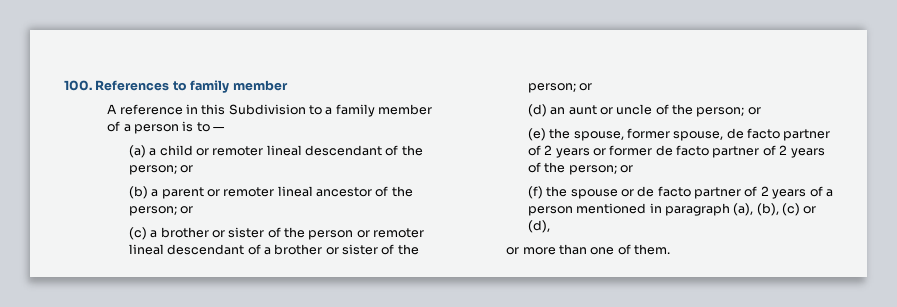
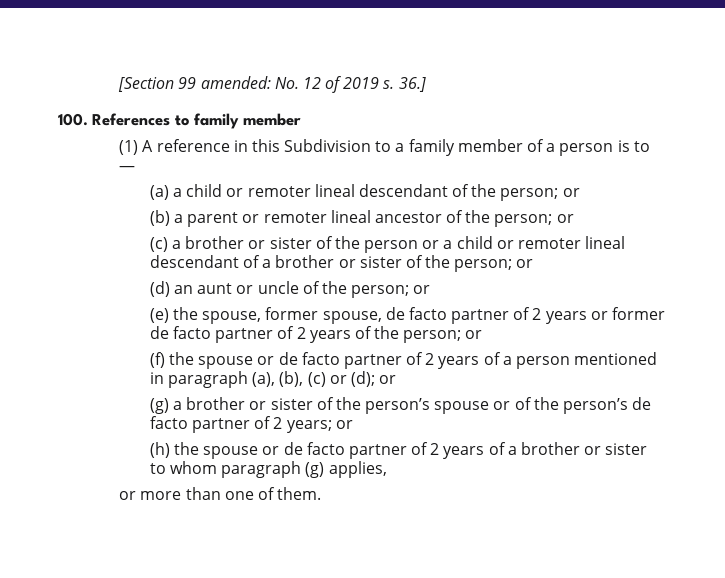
(64, 85) none -> [118,76,426,93] [Section 99 amended: No. 12 of 2019 s. 36.] //
(288, 85) none -> [119,140,139,155] (1)
(370, 234) none -> [443,236,514,249] a child or
[527,220,550,233] (d), -> [350,371,397,387] [149,397,652,414] [149,416,353,433] [149,442,648,459] [149,461,387,478] (d); or // (g) a brother or sister of the person’s spouse or of the person’s de facto partner of 2 years; or // (h) the spouse or de facto partner of 2 years of a brother or sister to whom paragraph (g) applies,

